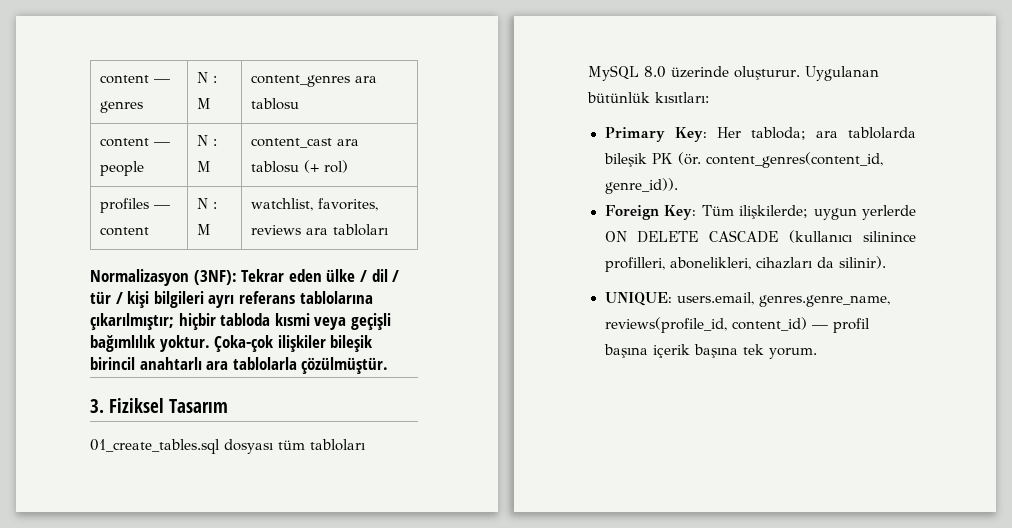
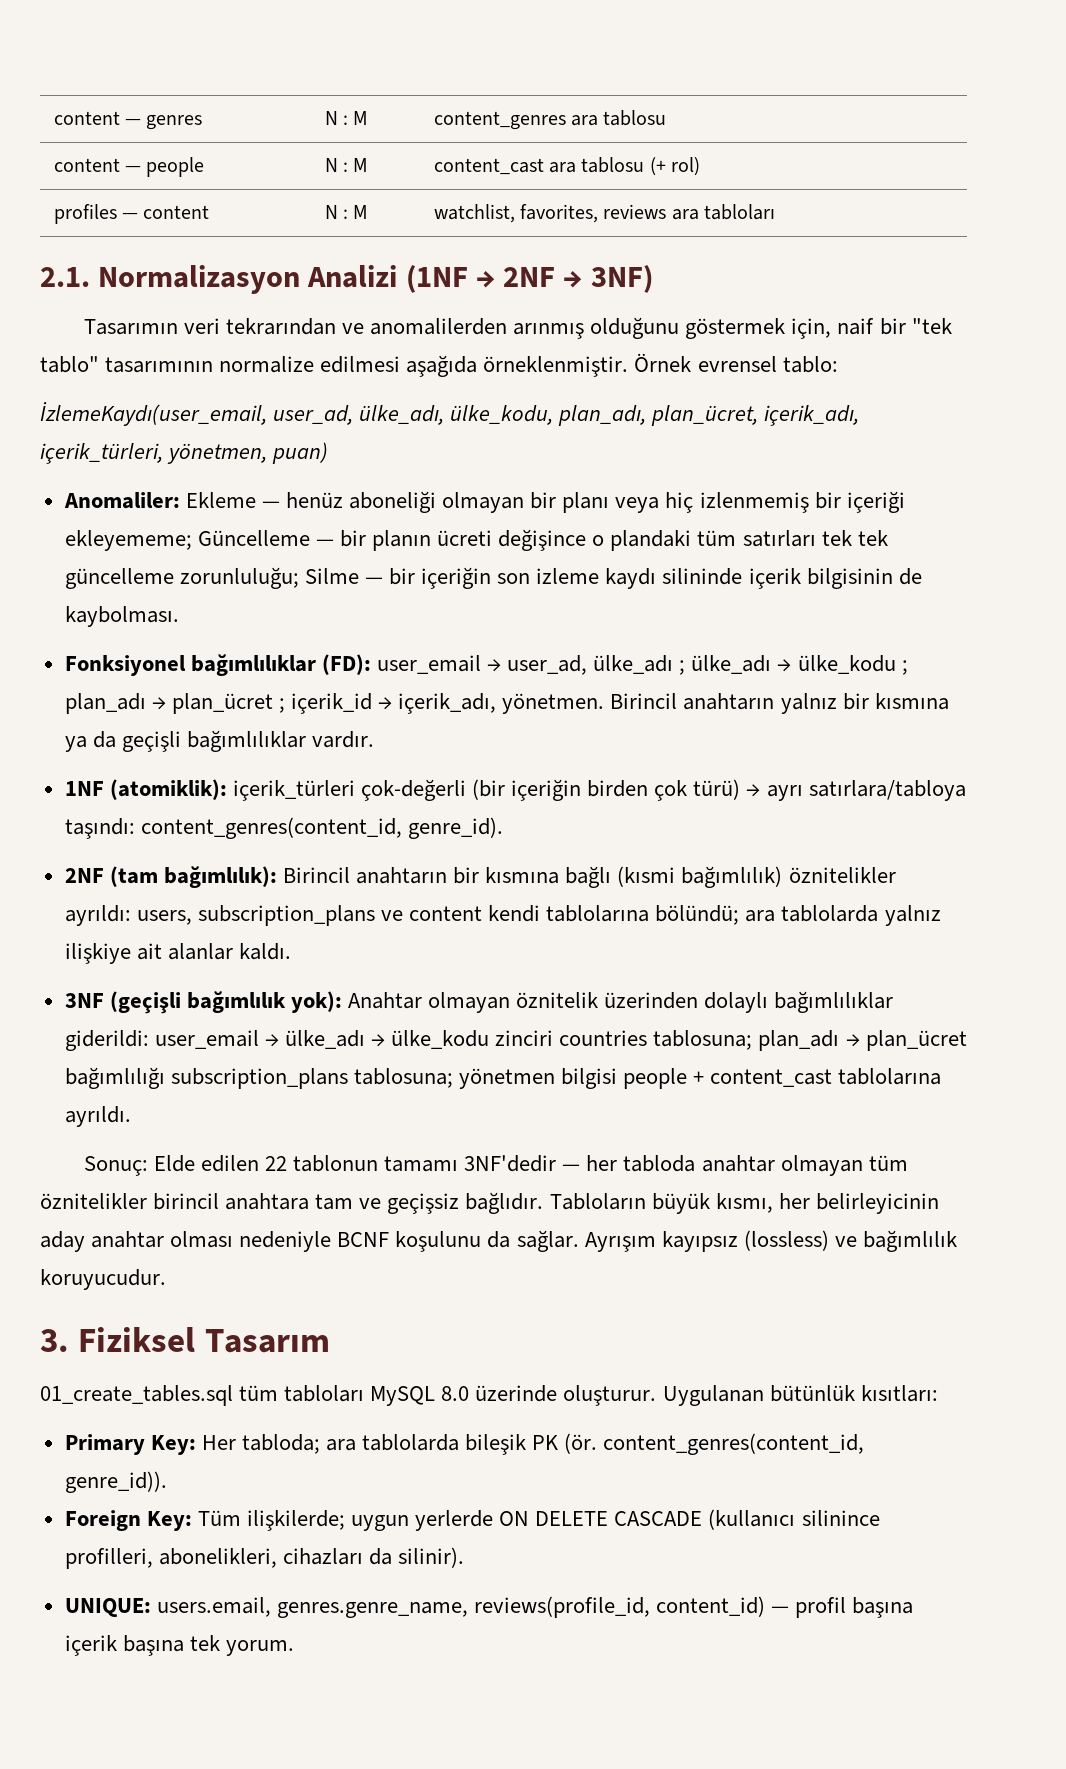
[90,269,400,286] [90,291,373,308] [90,313,391,330] [90,335,373,352] [90,357,389,374] Normalizasyon (3NF): Tekrar eden ülke / dil / tür / kişi bilgileri ayrı referans tablolarına çıkarılmıştır; hiçbir tabloda kısmi veya geçişli bağımlılık yoktur. Çoka-çok ilişkiler bileşik birincil anahtarlı ara tablolarla çözülmüştür. -> [40,265,653,294] [83,317,952,339] [40,353,838,377] [40,402,860,426] [40,442,329,464] [63,491,905,513] [64,529,888,551] [64,567,922,589] [64,606,179,627] [64,654,908,676] [64,693,949,714] [64,730,375,752] [64,779,966,801] [64,817,503,839] [64,866,896,888] [64,905,941,926] [64,943,291,964] [64,991,894,1014] [64,1030,967,1051] [64,1067,942,1089] [64,1106,131,1127] [83,1155,908,1176] [40,1192,939,1214] [40,1230,957,1252] [40,1269,166,1290] 2.1. Normalizasyon Analizi (1NF → 2NF → 3NF) // Tasarımın veri tekrarından ve anomalilerden arınmış olduğunu göstermek için, naif bir "tek tablo" tasarımının normalize edilmesi aşağıda örneklenmiştir. Örnek evrensel tablo: // İzlemeKaydı(user_email, user_ad, ülke_adı, ülke_kodu, plan_adı, plan_ücret, içerik_adı, içerik_türleri, yönetmen, puan) // Anomaliler: Ekleme — henüz aboneliği olmayan bir planı veya hiç izlenmemiş bir içeriği ekleyememe; Güncelleme — bir planın ücreti değişince o plandaki tüm satırları tek tek güncelleme zorunluluğu; Silme — bir içeriğin son izleme kaydı silininde içerik bilgisinin de kaybolması. // Fonksiyonel bağımlılıklar (FD): user_email → user_ad, ülke_adı ; ülke_adı → ülke_kodu ; plan_adı → plan_ücret ; içerik_id → içerik_adı, yönetmen. Birincil anahtarın yalnız bir kısmına ya da geçişli bağımlılıklar vardır. // 1NF (atomiklik): içerik_türleri çok-değerli (bir içeriğin birden çok türü) → ayrı satırlara/tabloya taşındı: content_genres(content_id, genre_id). // 2NF (tam bağımlılık): Birincil anahtarın bir kısmına bağlı (kısmi bağımlılık) öznitelikler ayrıldı: users, subscription_plans ve content kendi tablolarına bölündü; ara tablolarda yalnız ilişkiye ait alanlar kaldı. // 3NF (geçişli bağımlılık yok): Anahtar olmayan öznitelik üzerinden dolaylı bağımlılıklar giderildi: user_email → ülke_adı → ülke_kodu zinciri countries tablosuna; plan_adı → plan_ücret bağımlılığı subscription_plans tablosuna; yönetmen bilgisi people + content_cast tablolarına ayrıldı. // Sonuç: Elde edilen 22 tablonun tamamı 3NF'dedir — her tabloda anahtar olmayan tüm öznitelikler birincil anahtara tam ve geçişsiz bağlıdır. Tabloların büyük kısmı, her belirleyicinin aday anahtar olması nedeniyle BCNF koşulunu da sağlar. Ayrışım kayıpsız (lossless) ve bağımlılık koruyucudur.
[224,439,274,454] dosyası -> (233, 1395) none

